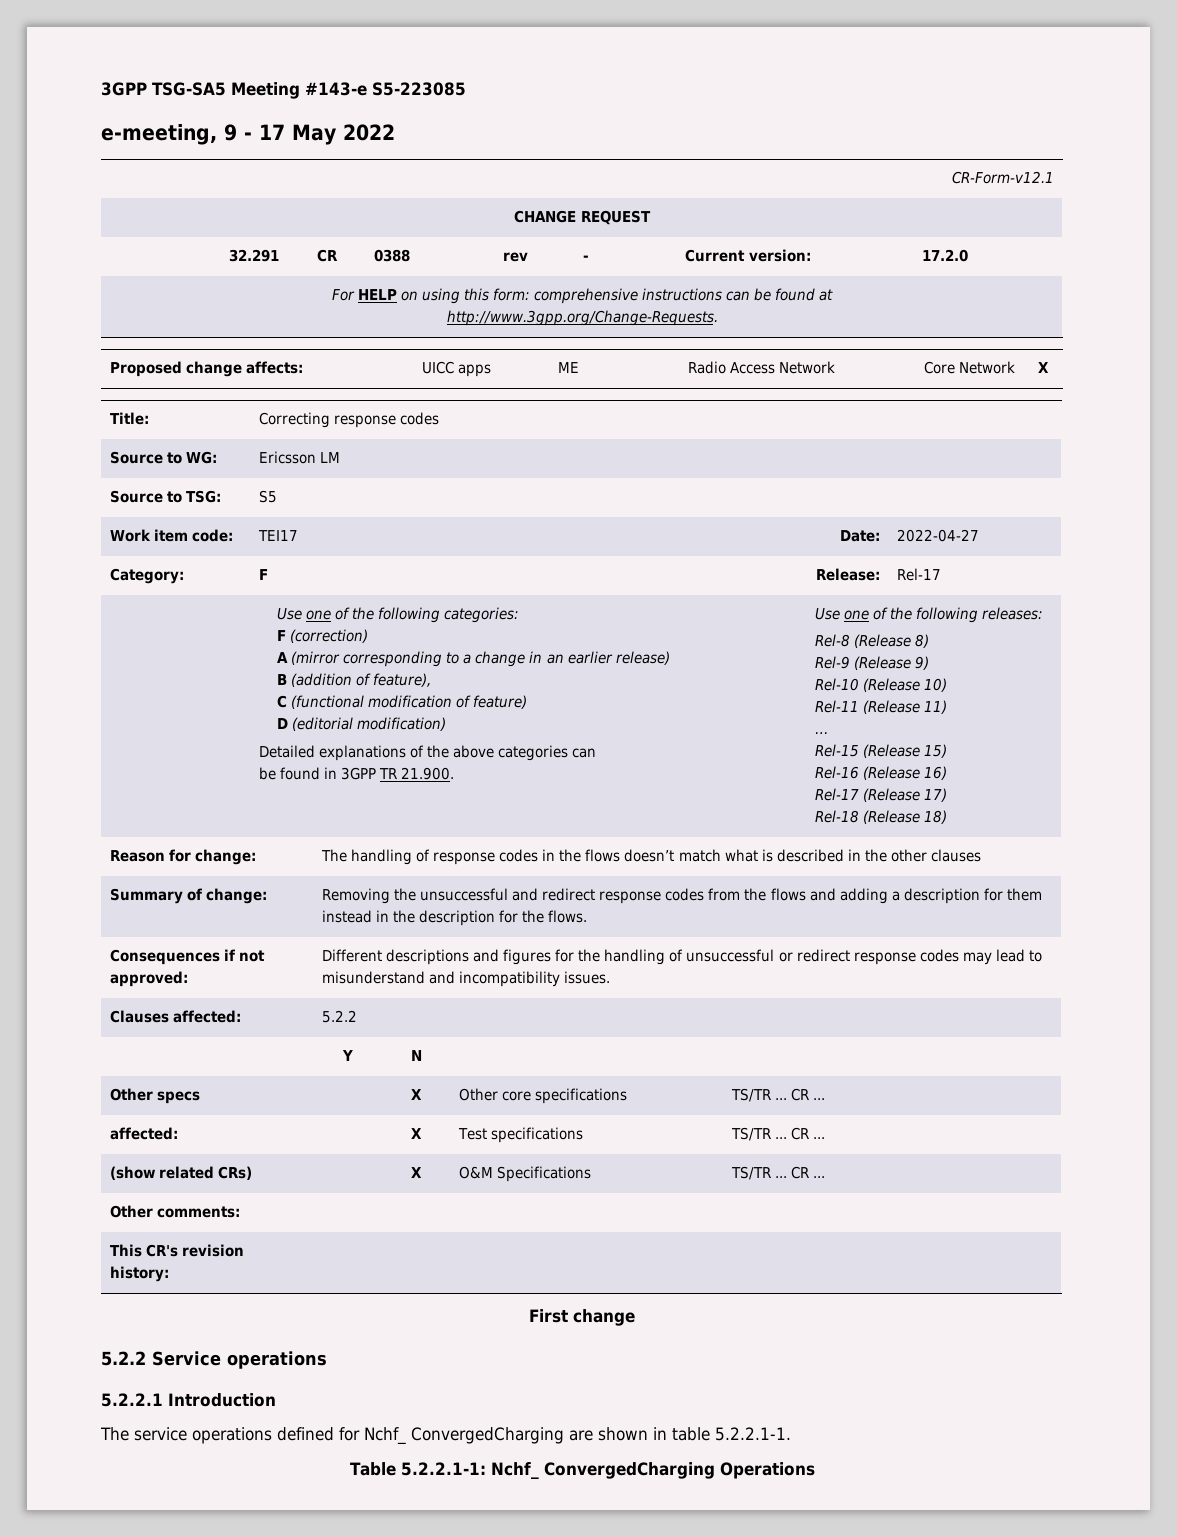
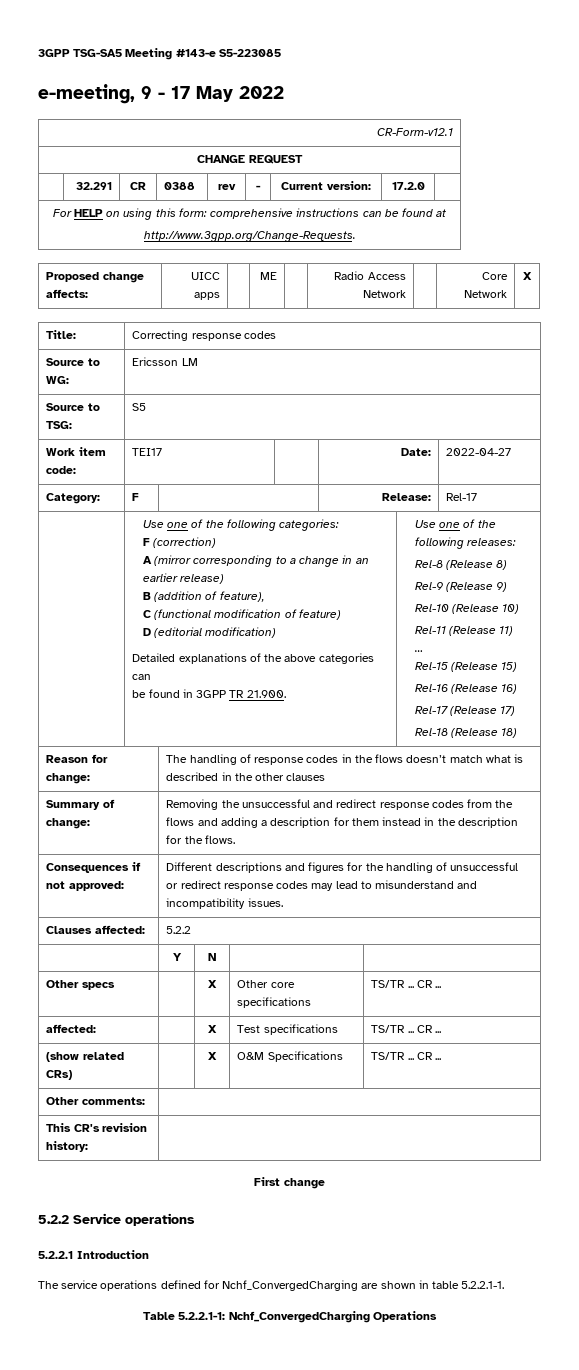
[364,1427,564,1445] Nchf_ ConvergedCharging -> [222,1280,359,1291] Nchf_ConvergedCharging
[490,1462,715,1480] Nchf_ ConvergedCharging -> [228,1311,370,1323] Nchf_ConvergedCharging

